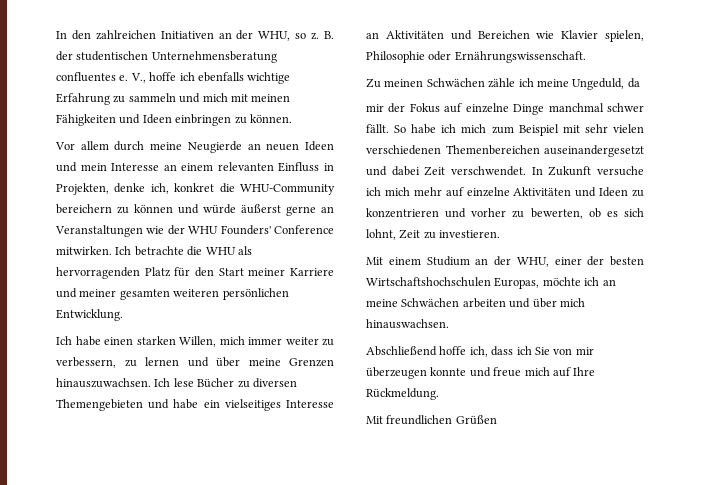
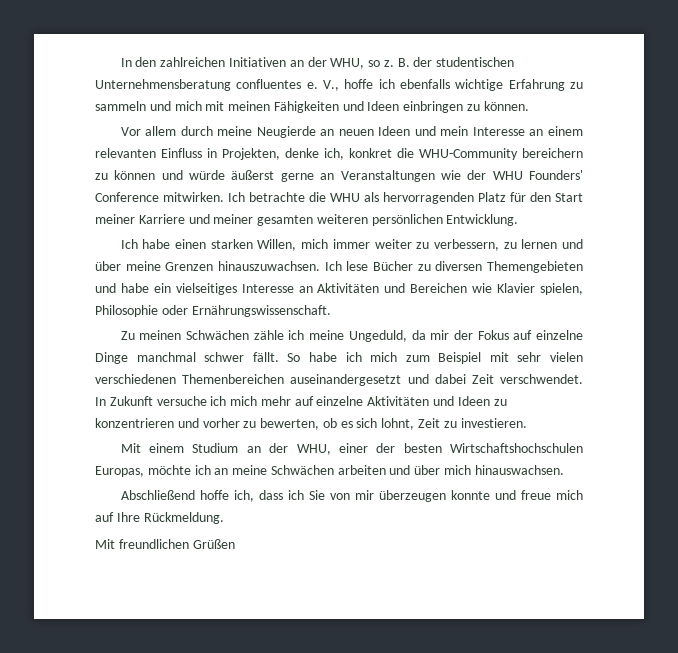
(640, 83) // -> (426, 335) none

